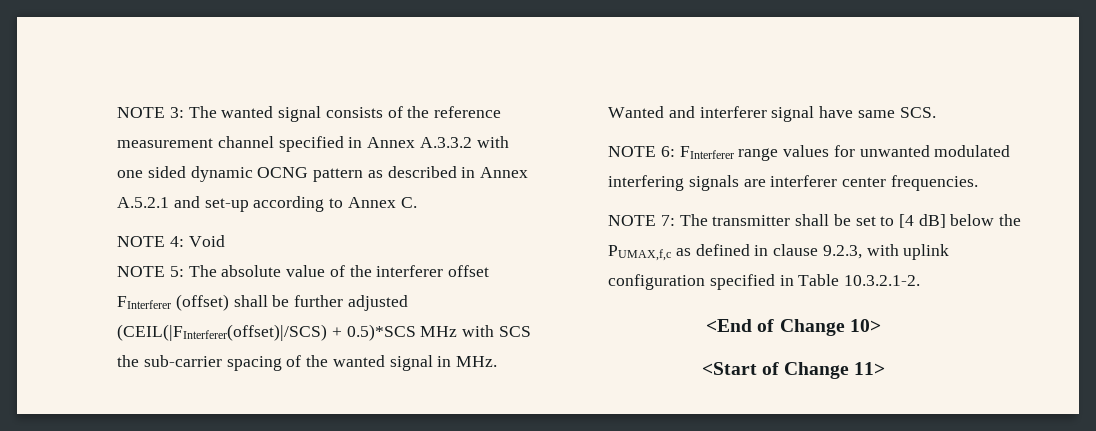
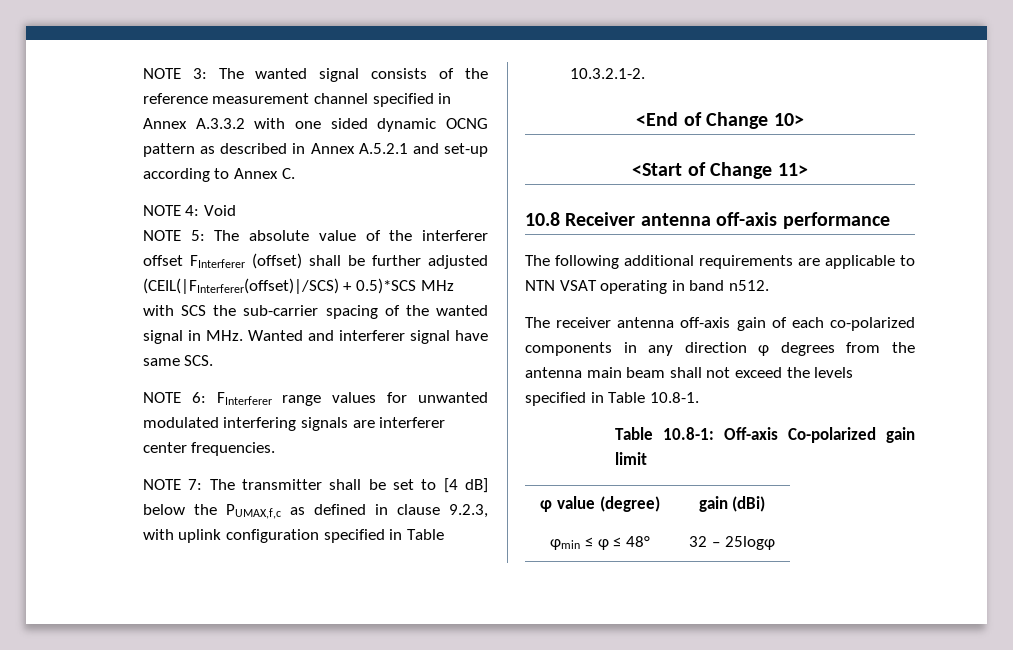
(886, 368) none -> [525,212,890,229] [525,255,915,269] [525,280,769,294] [525,317,915,331] [525,342,915,356] [525,367,854,378] [525,392,699,406] [614,427,915,443] [614,452,647,465] [540,496,660,512] [698,496,766,512] [550,536,650,550] [689,536,775,550] // 10.8 Receiver antenna off-axis performance // The following additional requirements are applicable to NTN VSAT operating in band n512. // The receiver antenna off-axis gain of each co-polarized components in any direction φ degrees from the antenna main beam shall not exceed the levels specified in Table 10.8-1. // Table 10.8-1: Off-axis Co-polarized gain limit // φ value (degree) | gain (dBi) // φmin ≤ φ ≤ 48° | 32 – 25logφ

